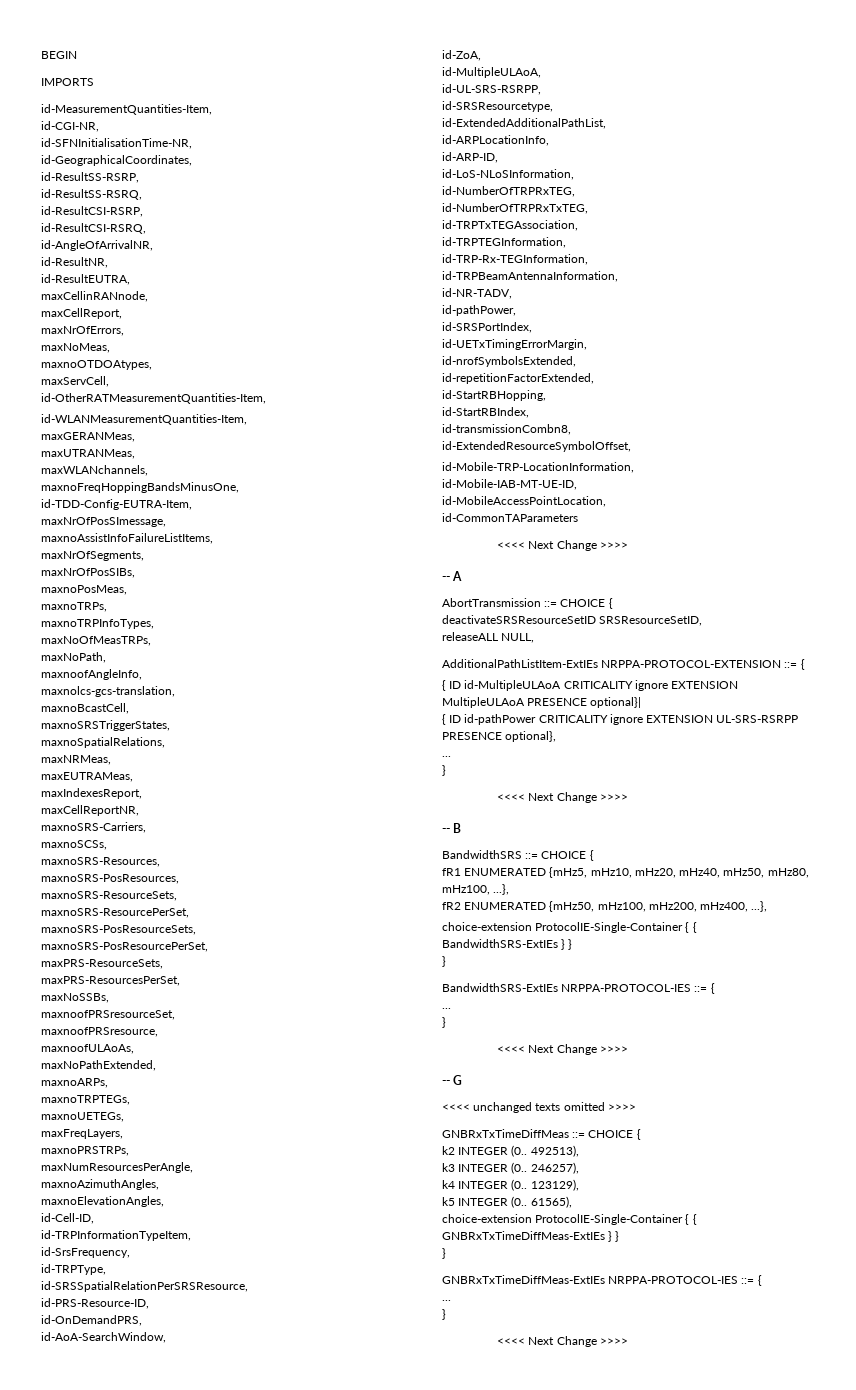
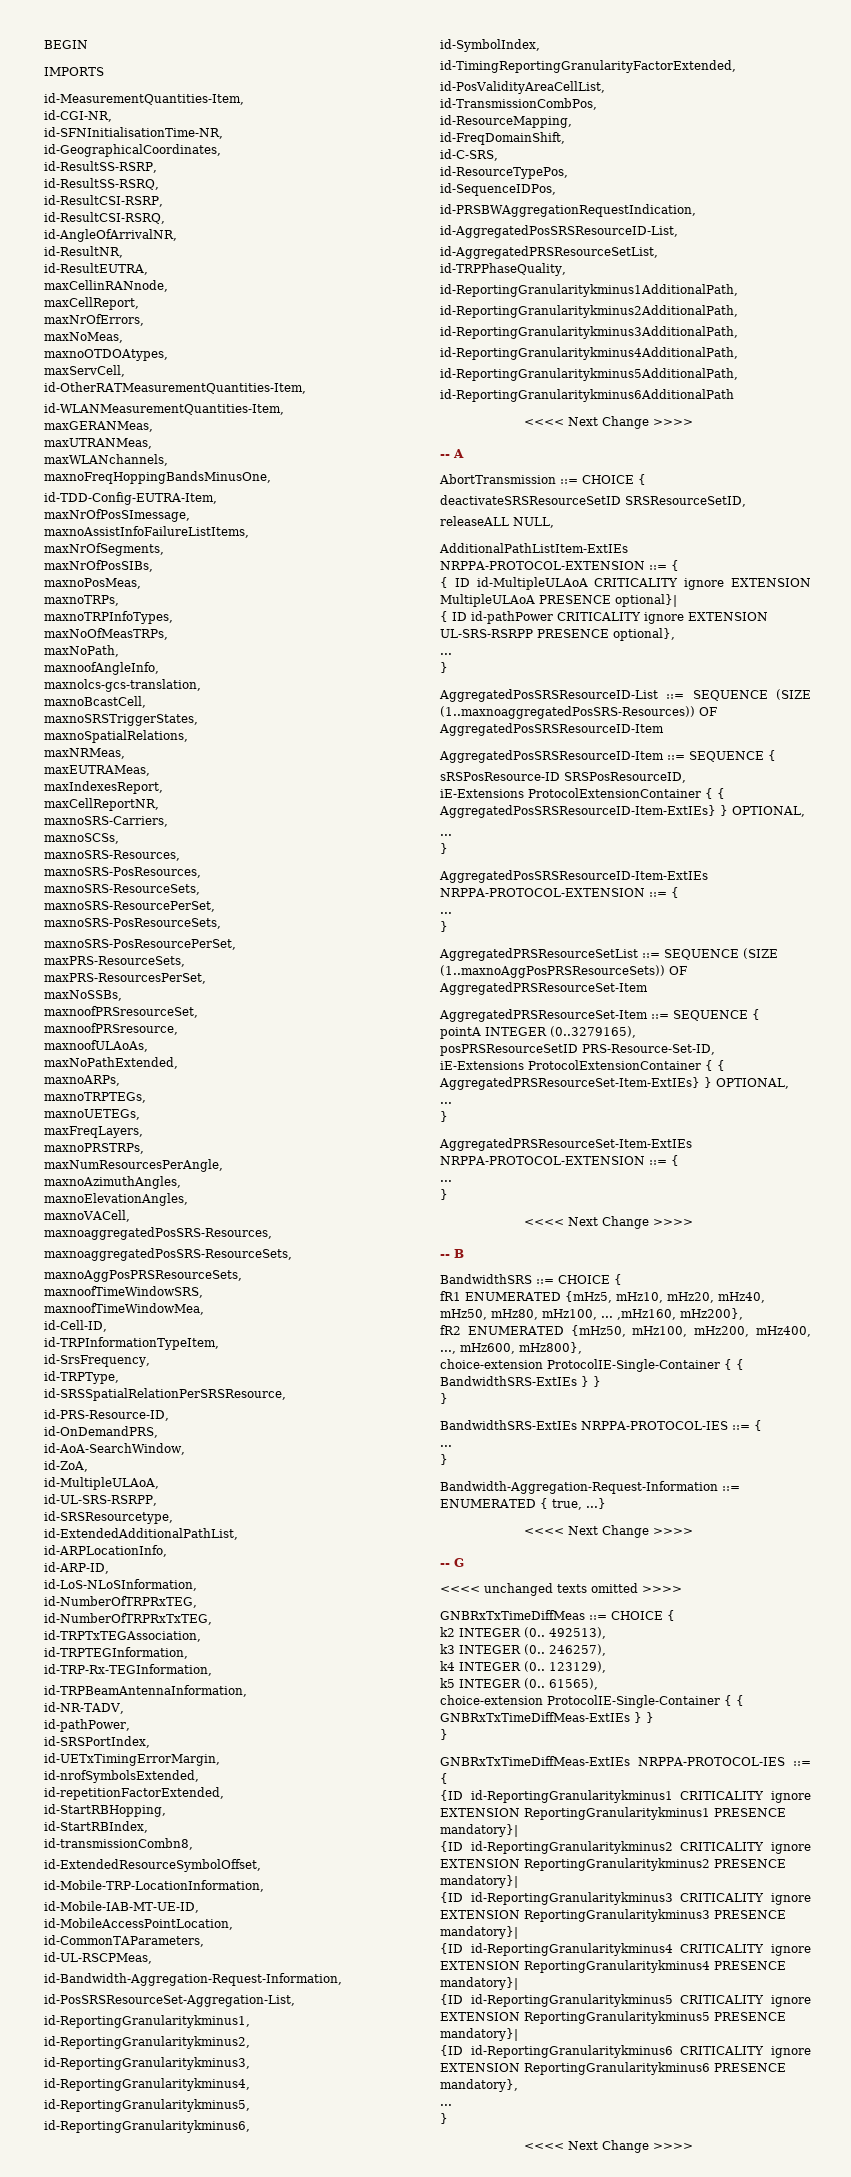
(164, 1201) none -> [44,1210,130,1222] [44,1227,272,1240] [44,1248,292,1261] [44,1270,242,1282] [44,1286,203,1298] [44,1303,204,1315] // maxnoVACell, // maxnoaggregatedPosSRS-Resources, // maxnoaggregatedPosSRS-ResourceSets, // maxnoAggPosPRSResourceSets, // maxnoofTimeWindowSRS, // maxnoofTimeWindowMea,
[442,513,578,522] id-CommonTAParameters -> [44,1935,204,1947] [44,1952,152,1964] [44,1973,342,1986] [44,1994,295,2007] [44,2015,250,2028] [44,2036,250,2049] [44,2057,250,2070] [44,2078,250,2091] [44,2099,250,2112] [44,2120,250,2133] [440,39,540,52] [440,60,736,73] [440,81,605,94] [440,98,597,110] [440,115,572,128] [440,132,565,145] [440,149,498,161] [440,166,568,179] [440,183,556,196] [440,204,696,217] [440,225,678,238] [440,246,658,259] [440,263,566,276] [440,284,738,297] [440,305,738,318] [440,326,738,339] [440,347,738,360] [440,368,738,381] [440,389,734,402] id-CommonTAParameters, // id-UL-RSCPMeas, // id-Bandwidth-Aggregation-Request-Information, // id-PosSRSResourceSet-Aggregation-List, // id-ReportingGranularitykminus1, // id-ReportingGranularitykminus2, // id-ReportingGranularitykminus3, // id-ReportingGranularitykminus4, // id-ReportingGranularitykminus5, // id-ReportingGranularitykminus6, // id-SymbolIndex, // id-TimingReportingGranularityFactorExtended, // id-PosValidityAreaCellList, // id-TransmissionCombPos, // id-ResourceMapping, // id-FreqDomainShift, // id-C-SRS, // id-ResourceTypePos, // id-SequenceIDPos, // id-PRSBWAggregationRequestIndication, // id-AggregatedPosSRSResourceID-List, // id-AggregatedPRSResourceSetList, // id-TRPPhaseQuality, // id-ReportingGranularitykminus1AdditionalPath, // id-ReportingGranularitykminus2AdditionalPath, // id-ReportingGranularitykminus3AdditionalPath, // id-ReportingGranularitykminus4AdditionalPath, // id-ReportingGranularitykminus5AdditionalPath, // id-ReportingGranularitykminus6AdditionalPath
(446, 770) none -> [439,689,811,702] [440,706,717,719] [439,723,664,736] [439,750,776,763] [440,772,686,783] [440,788,725,799] [439,805,805,818] [440,834,452,836] [440,843,448,854] [439,870,708,883] [440,887,679,898] [440,912,452,914] [440,921,448,932] [439,948,778,961] [440,965,687,978] [439,982,648,995] [439,1009,760,1022] [440,1026,636,1039] [440,1044,715,1056] [440,1060,725,1071] [439,1077,789,1090] [440,1102,452,1104] [440,1111,448,1122] [439,1138,692,1151] [440,1155,679,1166] [440,1180,452,1182] [440,1189,448,1200] // AggregatedPosSRSResourceID-List ::= SEQUENCE (SIZE (1..maxnoaggregatedPosSRS-Resources)) OF AggregatedPosSRSResourceID-Item // AggregatedPosSRSResourceID-Item ::= SEQUENCE { // sRSPosResource-ID SRSPosResourceID, // iE-Extensions ProtocolExtensionContainer { { AggregatedPosSRSResourceID-Item-ExtIEs} } OPTIONAL, // ... // } // AggregatedPosSRSResourceID-Item-ExtIEs NRPPA-PROTOCOL-EXTENSION ::= { // ... // } // AggregatedPRSResourceSetList ::= SEQUENCE (SIZE (1..maxnoAggPosPRSResourceSets)) OF AggregatedPRSResourceSet-Item // AggregatedPRSResourceSet-Item ::= SEQUENCE { // pointA INTEGER (0..3279165), // posPRSResourceSetID PRS-Resource-Set-ID, // iE-Extensions ProtocolExtensionContainer { { AggregatedPRSResourceSet-Item-ExtIEs} } OPTIONAL, // ... // } // AggregatedPRSResourceSet-Item-ExtIEs NRPPA-PROTOCOL-EXTENSION ::= { // ... // }
[493,884,510,895] ...}, -> [601,1308,743,1320] ... ,mHz160, mHz200},
[751,901,768,912] ...}, -> [440,1342,582,1354] ..., mHz600, mHz800},
(446, 1022) none -> [440,1481,740,1494] [440,1498,606,1510] // Bandwidth-Aggregation-Request-Information ::= ENUMERATED { true, ...}
(762, 1280) none -> [440,1790,811,1803] [440,1807,786,1820] [440,1824,518,1837] [440,1841,811,1854] [440,1858,786,1871] [440,1875,518,1888] [440,1892,811,1905] [440,1909,786,1922] [440,1926,518,1939] [440,1943,811,1956] [440,1960,786,1973] [440,1977,518,1990] [440,1994,811,2007] [440,2011,786,2024] [440,2028,518,2041] [440,2045,811,2058] [440,2062,786,2075] [440,2079,518,2092] // {ID id-ReportingGranularitykminus1 CRITICALITY ignore EXTENSION ReportingGranularitykminus1 PRESENCE mandatory}| // {ID id-ReportingGranularitykminus2 CRITICALITY ignore EXTENSION ReportingGranularitykminus2 PRESENCE mandatory}| // {ID id-ReportingGranularitykminus3 CRITICALITY ignore EXTENSION ReportingGranularitykminus3 PRESENCE mandatory}| // {ID id-ReportingGranularitykminus4 CRITICALITY ignore EXTENSION ReportingGranularitykminus4 PRESENCE mandatory}| // {ID id-ReportingGranularitykminus5 CRITICALITY ignore EXTENSION ReportingGranularitykminus5 PRESENCE mandatory}| // {ID id-ReportingGranularitykminus6 CRITICALITY ignore EXTENSION ReportingGranularitykminus6 PRESENCE mandatory},

